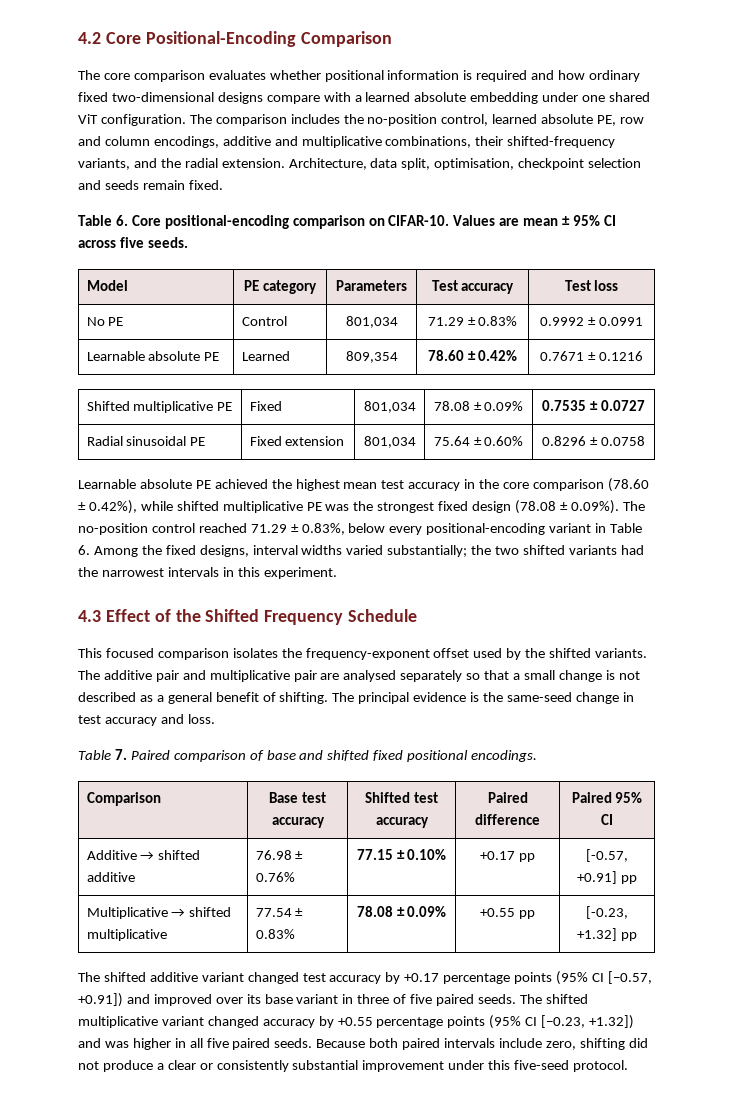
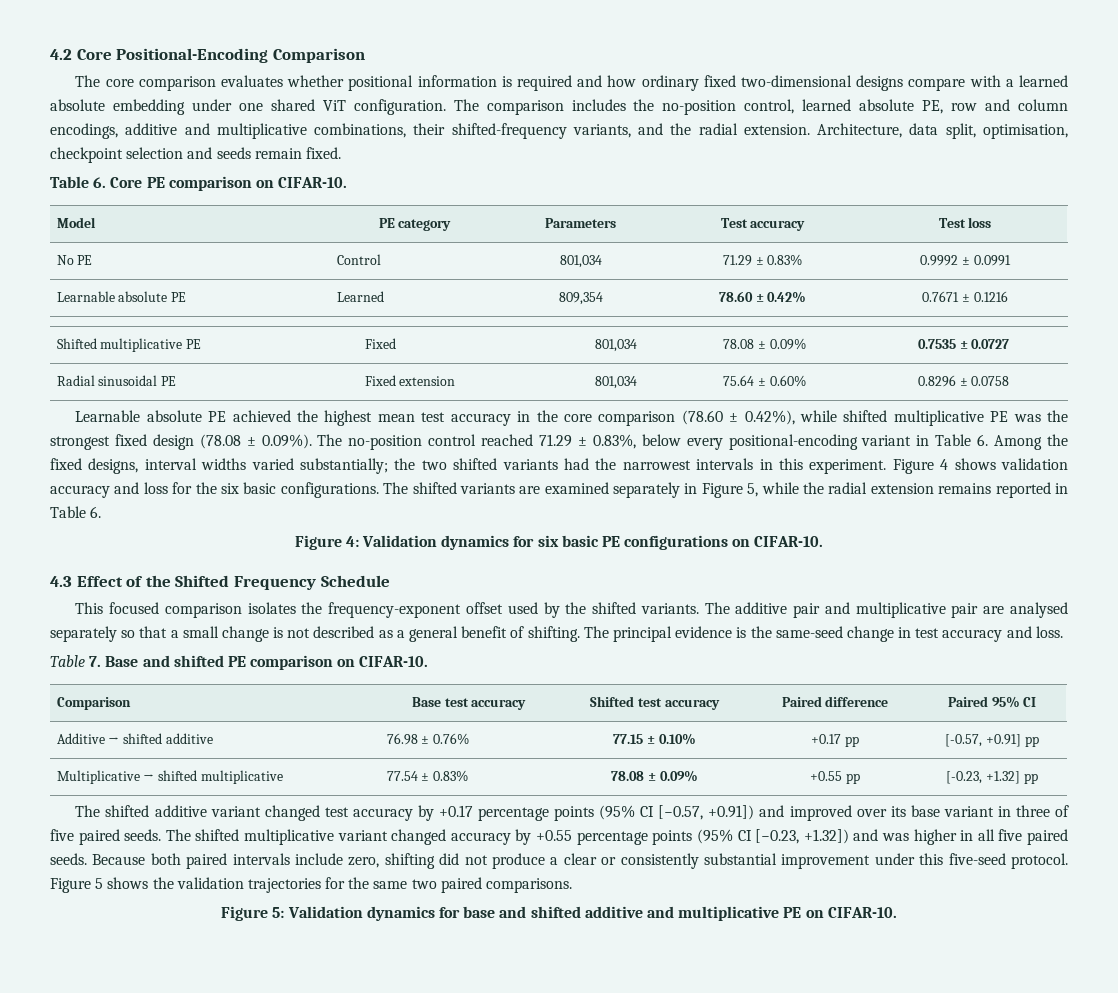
[164,215,616,229] [78,237,188,248] positional-encoding comparison on CIFAR-10. Values are mean ± 95% CI across five seeds. -> [146,176,348,191] PE comparison on CIFAR-10.
(337, 573) none -> [892,458,1068,474] [50,482,1069,498] [50,506,102,518] [294,535,824,550] Figure 4 shows validation accuracy and loss for the six basic configurations. The shifted variants are examined separately in Figure 5, while the radial extension remains reported in Table 6. // Figure 4: Validation dynamics for six basic PE configurations on CIFAR-10.
[130,750,538,762] Paired comparison of base and shifted fixed positional encodings. -> [105,655,429,670] Base and shifted PE comparison on CIFAR-10.
(629, 1066) none -> [50,877,573,893] [221,906,897,921] Figure 5 shows the validation trajectories for the same two paired comparisons. // Figure 5: Validation dynamics for base and shifted additive and multiplicative PE on CIFAR-10.

